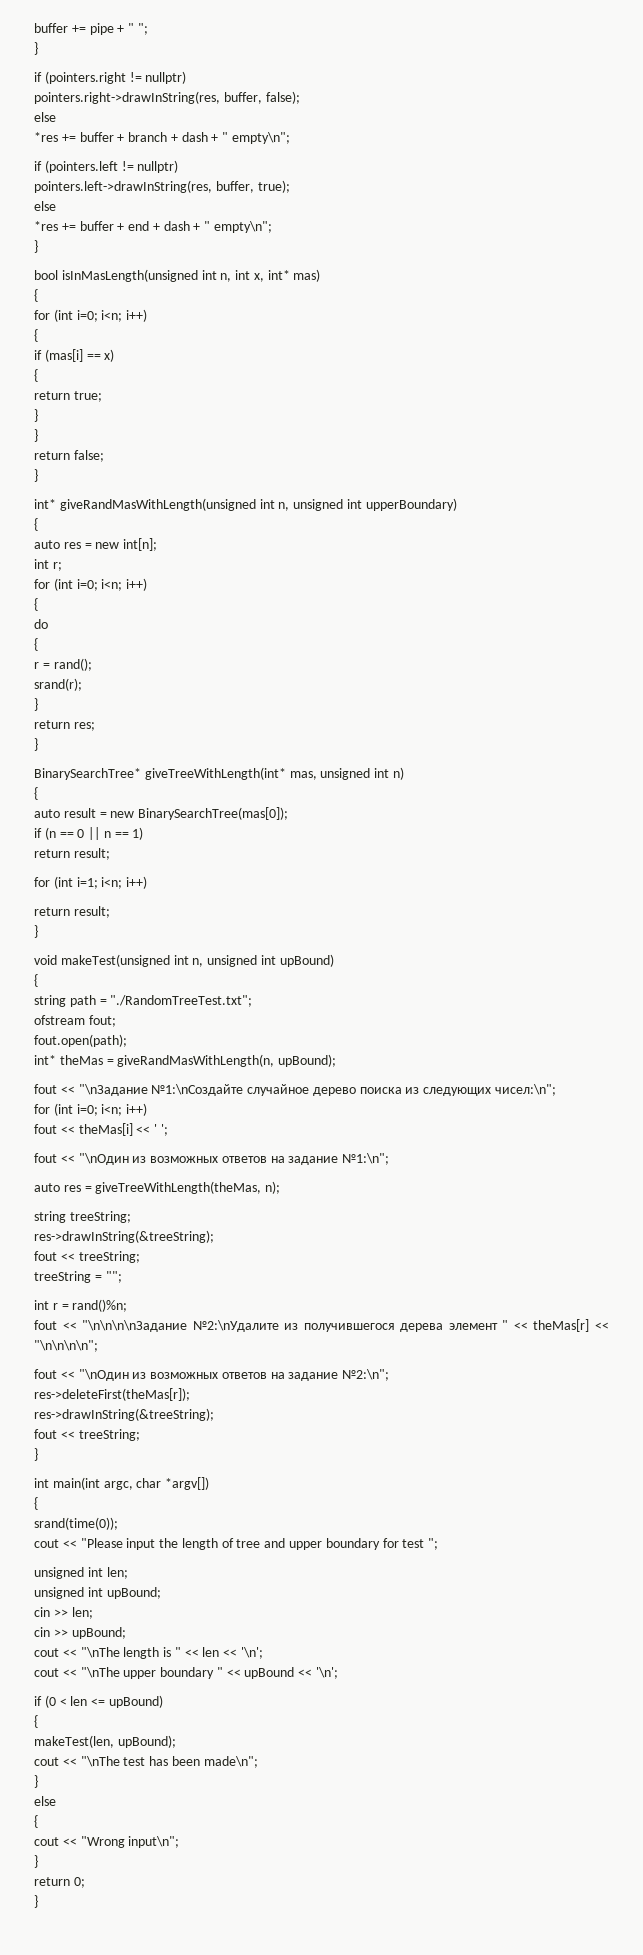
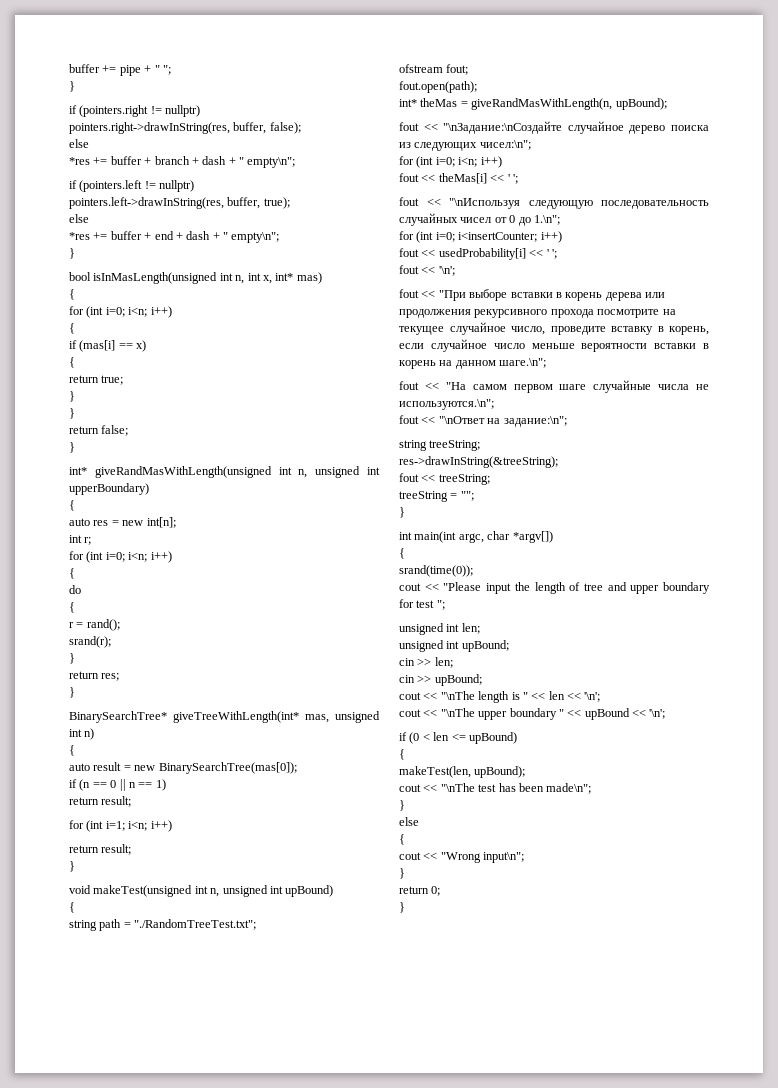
[78,1084,244,1096] "\nЗадание №1:\nCоздайте -> [443,121,563,134] "\nЗадание:\nCоздайте
[78,1153,390,1165] [34,1181,281,1194] "\nОдин из возможных ответов на задание №1:\n"; // auto res = giveTreeWithLength(theMas, n); -> [449,198,709,209] [399,213,560,226] [399,231,562,243] [399,248,557,260] [399,265,455,276] [399,289,665,301] [399,309,676,318] [399,322,709,335] [399,339,709,352] [399,358,547,369] [399,380,709,393] [399,399,494,410] [399,415,567,427] "\nИспользуя следующую последовательность случайных чисел от 0 до 1.\n"; // for (int i=0; i<insertCounter; i++) // fout << usedProbability[i] << ' '; // fout << '\n'; // fout << "При выборе вставки в корень дерева или продолжения рекурсивного прохода посмотрите на текущее случайное число, проведите вставку в корень, если случайное число меньше вероятности вставки в корень на данном шаге.\n"; // fout << "На самом первом шаге случайные числа не используются.\n"; // fout << "\nОтвет на задание:\n";
[34,1299,128,1312] [34,1319,609,1332] [34,1340,98,1352] [34,1369,390,1381] [34,1388,190,1401] [34,1408,214,1421] [34,1429,140,1441] // int r = rand()%n; // fout << "\n\n\n\nЗадание №2:\nУдалите из получившегося дерева элемент " << theMas[r] << "\n\n\n\n"; // fout << "\nОдин из возможных ответов на задание №2:\n"; // res->deleteFirst(theMas[r]); // res->drawInString(&treeString); // fout << treeString; -> (474, 496) none

